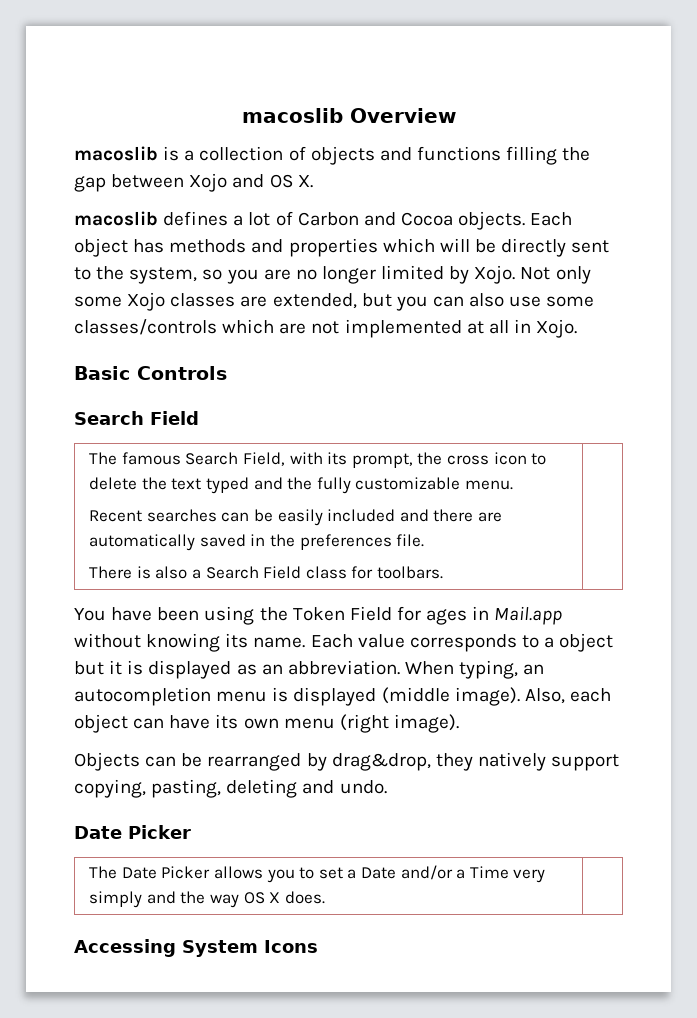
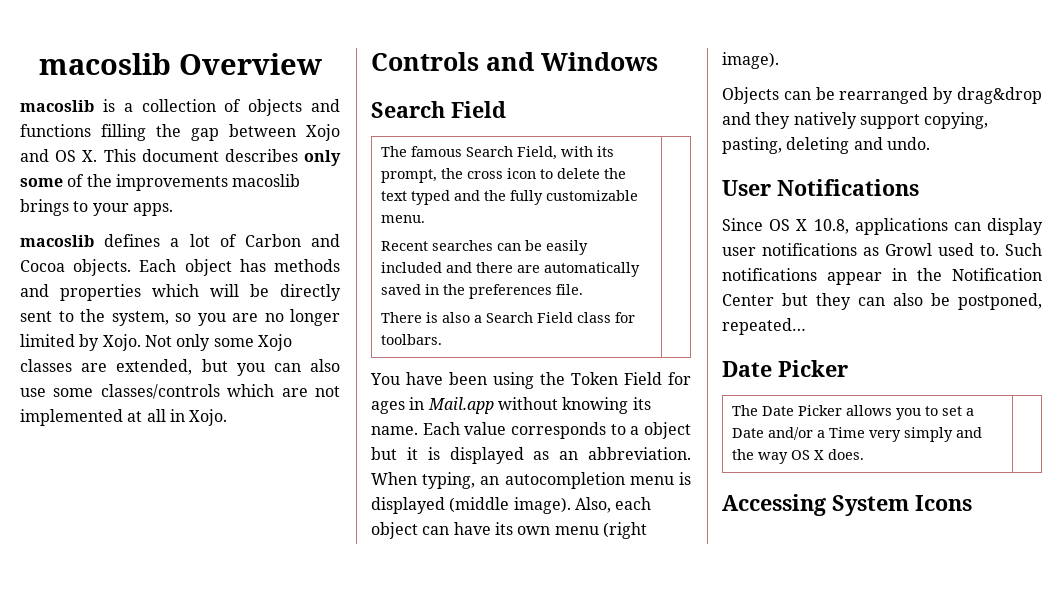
(313, 181) none -> [103,149,342,166] [20,174,301,191] [20,199,173,216] This document describes only some of the improvements macoslib brings to your apps.
[74,366,130,380] Basic -> (228, 417) none
(227, 373) none -> [486,52,658,71] and Windows
[331,753,431,771] drag&drop, -> [957,87,1042,104] [722,112,751,125] drag&drop and
(387, 787) none -> [722,179,919,196] [722,218,1043,235] [722,243,1042,256] [722,268,1042,285] [722,293,1042,310] [722,318,806,335] // User Notifications // Since OS X 10.8, applications can display user notifications as Growl used to. Such notifications appear in the Notification Center but they can also be postponed, repeated…

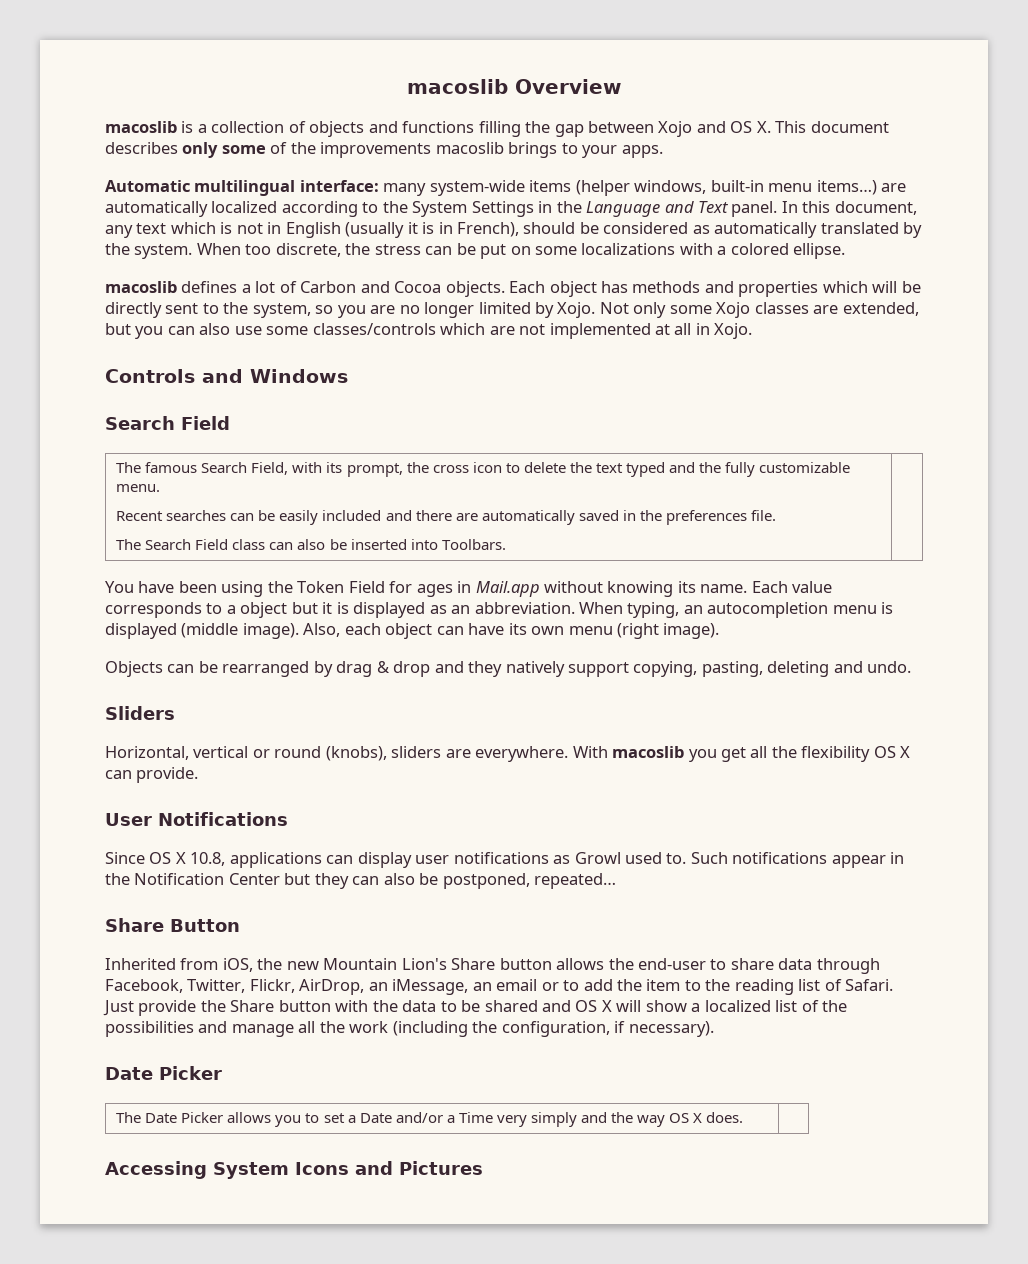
(173, 209) none -> [105,180,907,196] [105,201,917,217] [105,222,923,238] [105,243,846,259] // Automatic multilingual interface: many system-wide items (helper windows, built-in menu items…) are automatically localized according to the System Settings in the Language and Text panel. In this document, any text which is not in English (usually it is in French), should be considered as automatically translated by the system. When too discrete, the stress can be put on some localizations with a colored ellipse.
[381,312,636,323] [381,334,443,345] There is also a Search Field class for toolbars. -> [116,539,506,550] The Search Field class can also be inserted into Toolbars.
[957,87,1042,104] drag&drop -> [336,661,431,677] drag & drop
(930, 143) none -> [105,706,175,720] [105,746,911,762] [105,767,199,783] // Sliders // Horizontal, vertical or round (knobs), sliders are everywhere. With macoslib you get all the flexibility OS X can provide.
(806, 326) none -> [105,918,240,932] [105,958,880,974] [105,979,894,995] [103,1000,848,1016] [105,1021,714,1037] // Share Button // Inherited from iOS, the new Mountain Lion's Share button allows the end-user to share data through Facebook, Twitter, Flickr, AirDrop, an iMessage, an email or to add the item to the reading list of Safari. Just provide the Share button with the data to be shared and OS X will show a localized list of the possibilities and manage all the work (including the configuration, if necessary).
(972, 503) none -> [355,1161,483,1175] and Pictures

